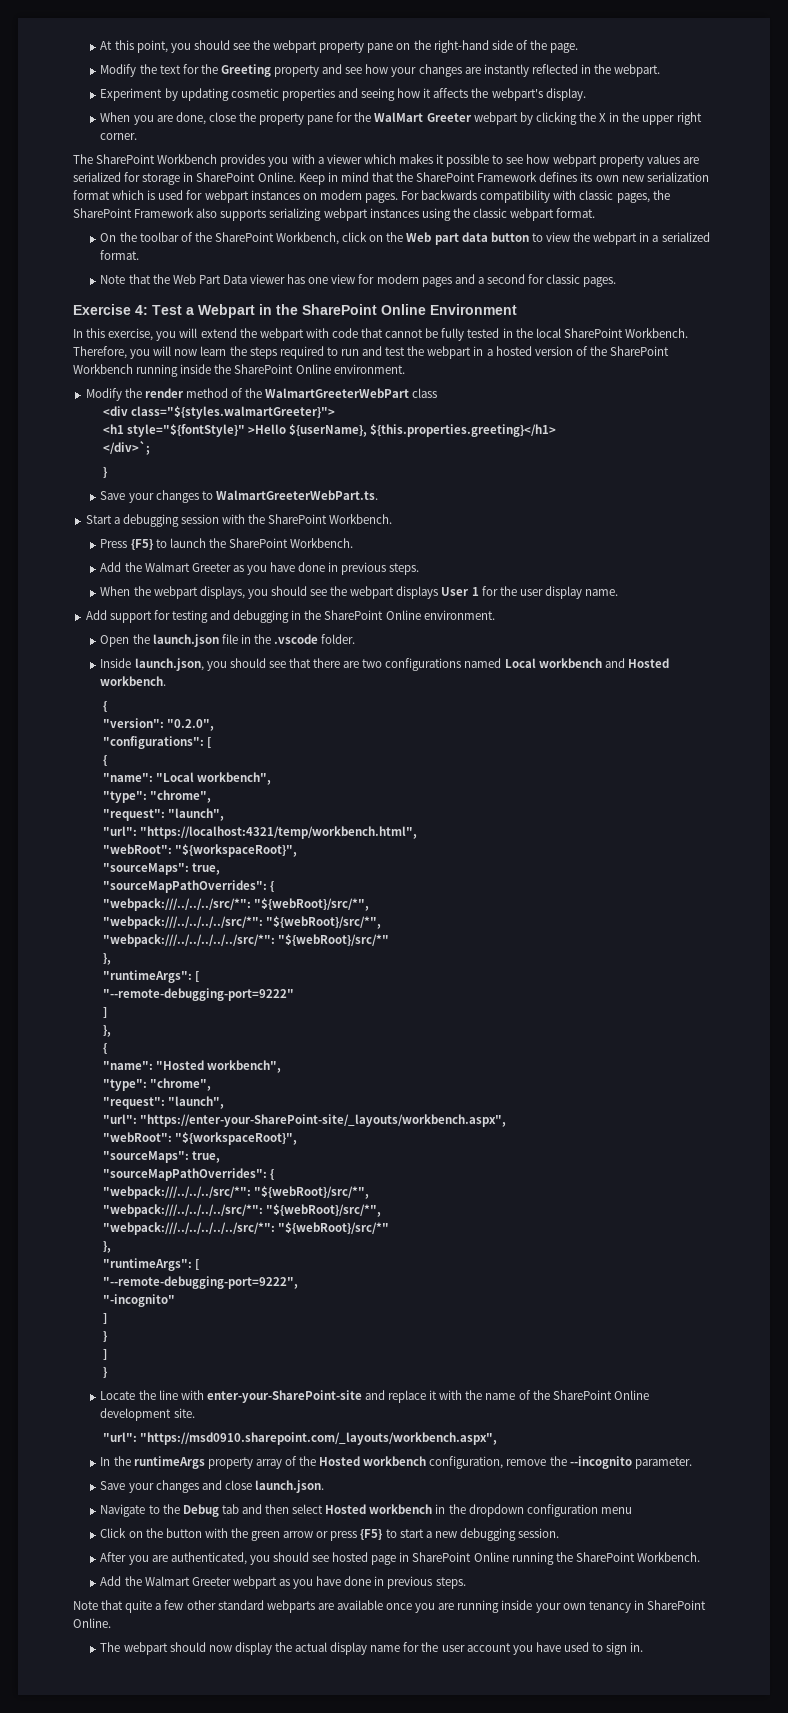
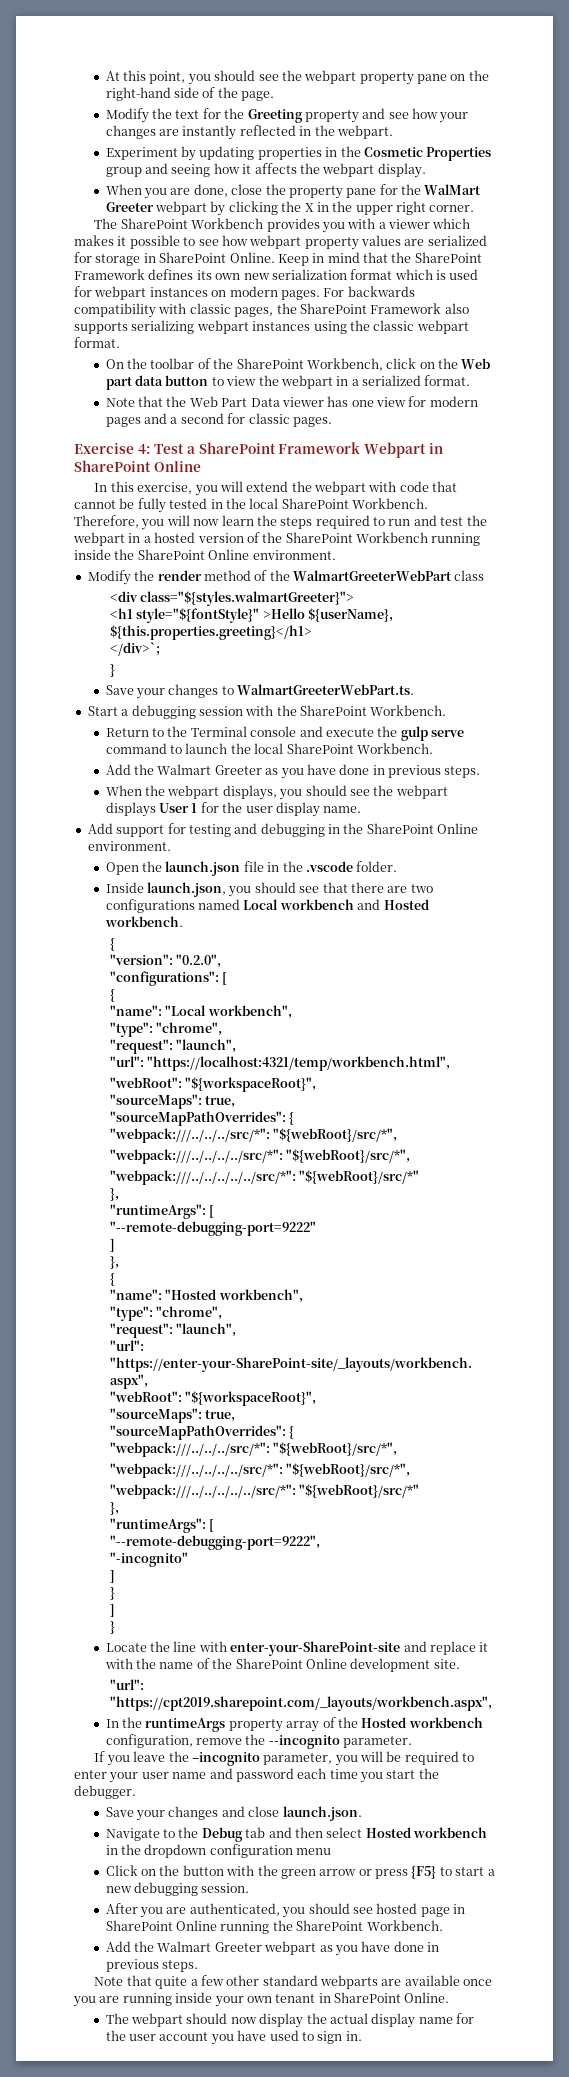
[230,88,335,101] cosmetic properties -> [257,146,492,161] [105,167,142,177] properties in the Cosmetic Properties group
[491,88,543,101] webpart's -> [322,163,375,177] webpart
(194, 311) none -> [198,442,361,454] SharePoint Framework
[276,304,517,315] the SharePoint Online Environment -> [74,460,201,472] SharePoint Online
[100,539,153,550] Press {F5} -> [105,726,465,741] [105,743,167,754] Return to the Terminal console and execute the gulp serve command
(226, 543) none -> [254,743,284,754] local
[139,1432,497,1445] "https://msd0910.sharepoint.com/_layouts/workbench.aspx", -> [109,1696,492,1711] "https://cpt2019.sharepoint.com/_layouts/workbench.aspx",
(692, 1463) none -> [94,1751,475,1766] [74,1768,439,1783] [74,1785,136,1799] // If you leave the –incognito parameter, you will be required to enter your user name and password each time you start the debugger.
[588,1601,631,1613] tenancy -> [275,1994,316,2003] tenant

